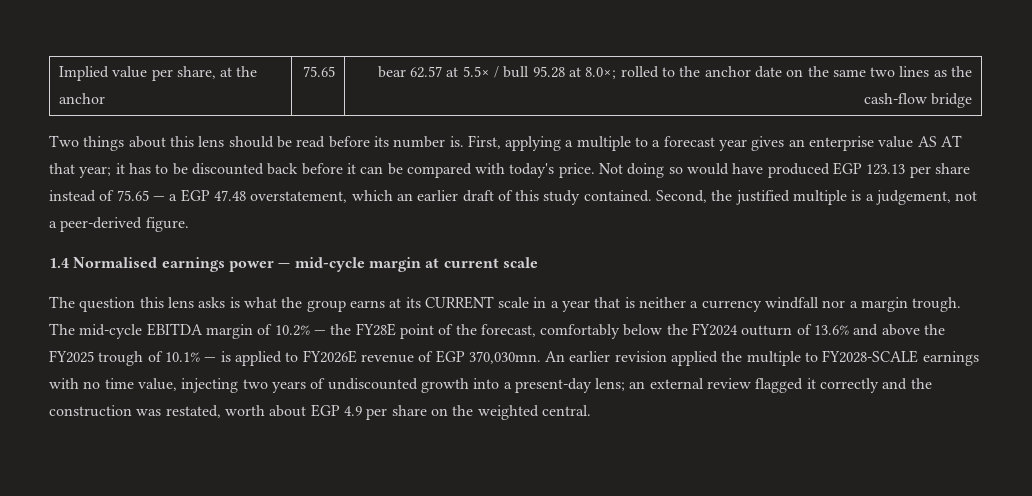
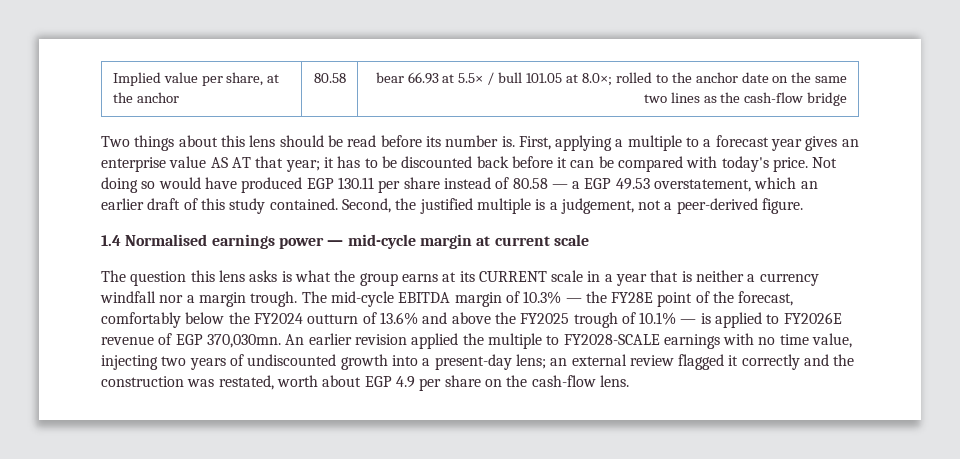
[303,66,336,77] 75.65 -> [314,73,347,83] 80.58
[410,66,443,78] 62.57 -> [407,72,439,84] 66.93
[532,66,565,78] 95.28 -> [526,73,563,83] 101.05
[866,164,906,175] 123.13 -> [337,177,374,189] 130.11
[116,190,149,201] 75.65 -> [512,178,548,189] 80.58
[213,190,246,201] 47.48 -> [615,178,650,190] 49.53
[274,325,310,336] 10.2% -> [523,291,562,304] 10.3%
[477,405,591,420] weighted central. -> [531,375,629,387] cash-flow lens.

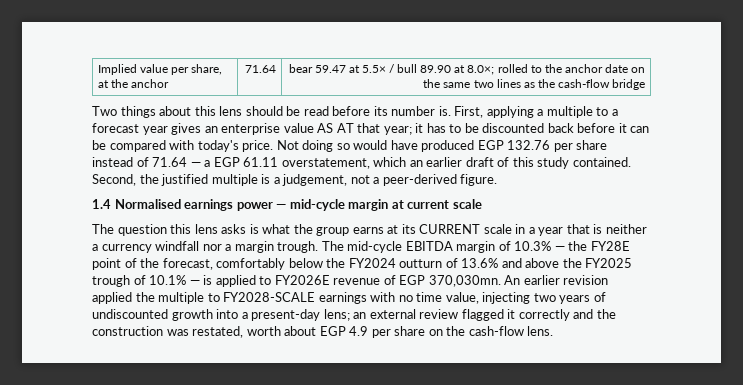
[314,73,347,83] 80.58 -> [245,65,277,73] 71.64
[407,72,439,84] 66.93 -> [314,65,346,73] 59.47
[526,73,563,83] 101.05 -> [420,65,452,73] 89.90
[337,177,374,189] 130.11 -> [507,140,551,150] 132.76
[512,178,548,189] 80.58 -> [152,157,188,167] 71.64
[615,178,650,190] 49.53 -> [243,157,279,167] 61.11

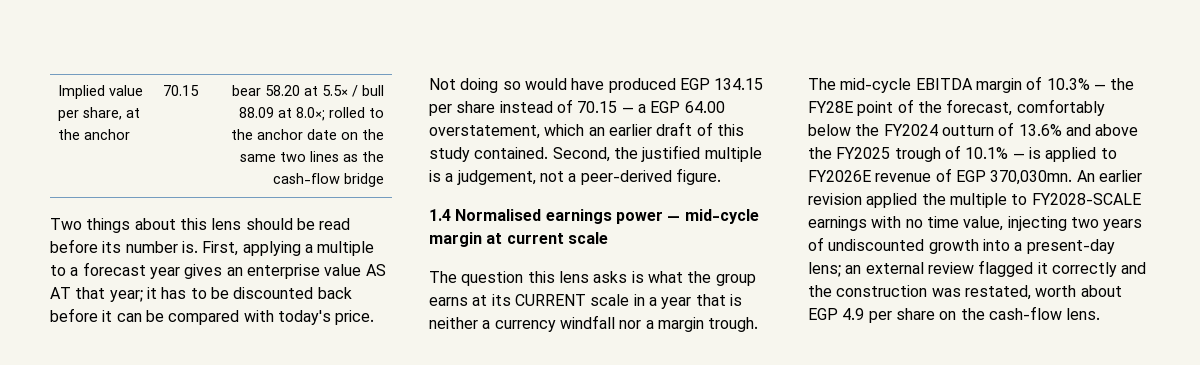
[245,65,277,73] 71.64 -> [162,85,199,96] 70.15
[314,65,346,73] 59.47 -> [264,85,300,96] 58.20
[420,65,452,73] 89.90 -> [238,107,274,118] 88.09
[507,140,551,150] 132.76 -> [714,78,764,90] 134.15
[152,157,188,167] 71.64 -> [577,101,618,113] 70.15
[243,157,279,167] 61.11 -> [684,101,725,113] 64.00

